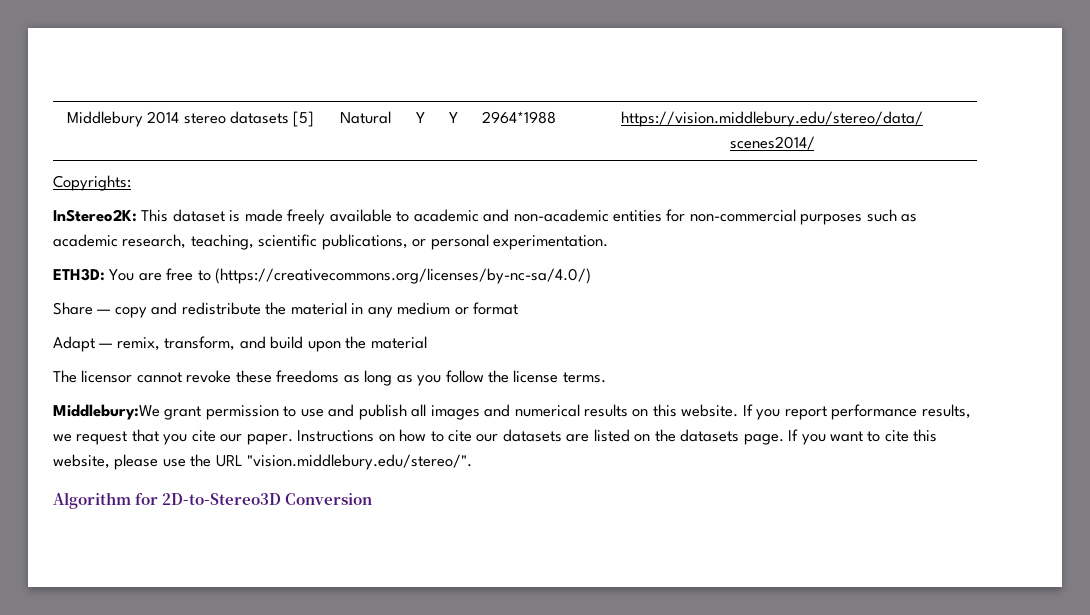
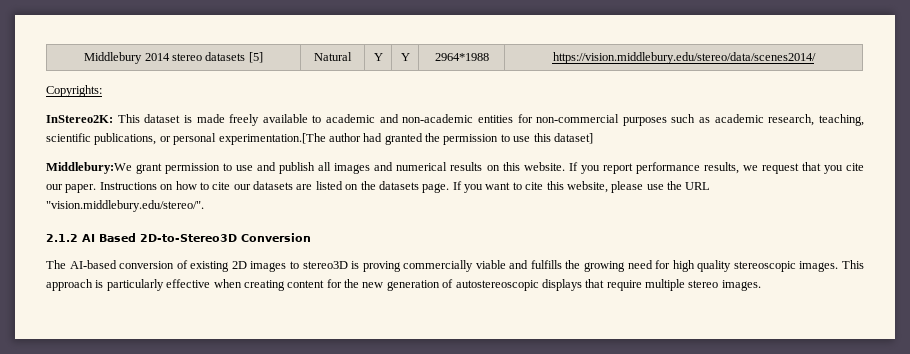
[493,235,609,250] [53,268,592,284] [53,302,519,318] [53,336,427,352] [53,370,606,386] experimentation. // ETH3D: You are free to (https://creativecommons.org/licenses/by-nc-sa/4.0/) // Share — copy and redistribute the material in any medium or format // Adapt — remix, transform, and build upon the material // The licensor cannot revoke these freedoms as long as you follow the license terms. -> [218,133,593,145] experimentation.[The author had granted the permission to use this dataset]
[53,492,159,509] Algorithm for -> [46,233,136,242] 2.1.2 AI Based
(373, 499) none -> [46,260,865,272] [46,279,761,291] // The AI-based conversion of existing 2D images to stereo3D is proving commercially viable and fulfills the growing need for high quality stereoscopic images. This approach is particularly effective when creating content for the new generation of autostereoscopic displays that require multiple stereo images.

